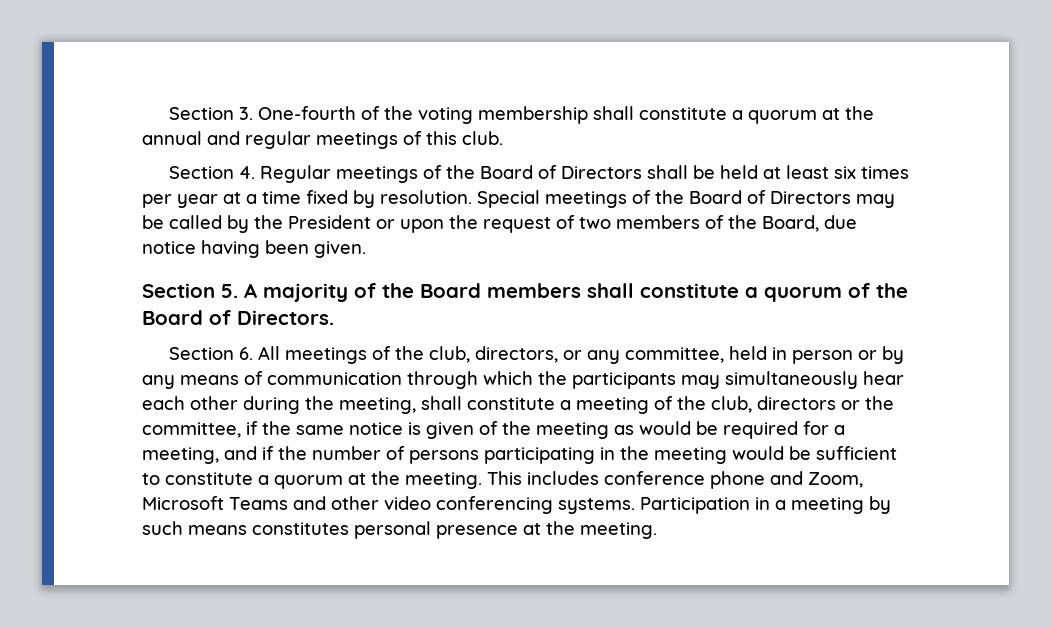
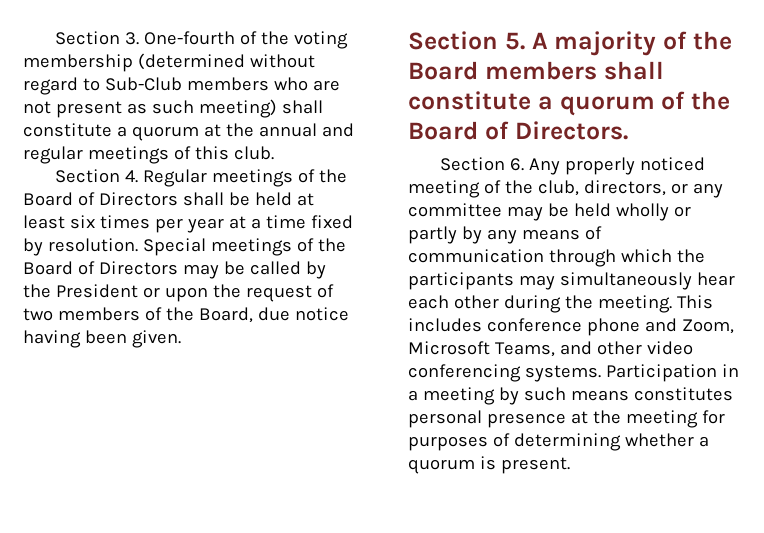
(588, 115) none -> [137,53,315,70] [23,77,340,95] [23,99,277,118] (determined without regard to Sub-Club members who are not present as such meeting)
[257,346,367,364] All meetings -> [529,157,706,175] [408,180,480,198] Any properly noticed meeting
[624,346,877,364] committee, held in person or -> [408,203,691,221] [408,226,457,244] committee may be held wholly or partly
[339,396,894,414] [142,421,845,439] [142,446,897,464] [142,471,400,489] meeting, shall constitute a meeting of the club, directors or the committee, if the same notice is given of the meeting as would be required for a meeting, and if the number of persons participating in the meeting would be sufficient to constitute a quorum at the -> (593, 302) none
[229,497,288,510] Teams -> [494,342,555,357] Teams,
[580,522,657,539] meeting. -> [625,410,725,428] [408,433,709,451] [408,456,570,474] meeting for purposes of determining whether a quorum is present.

